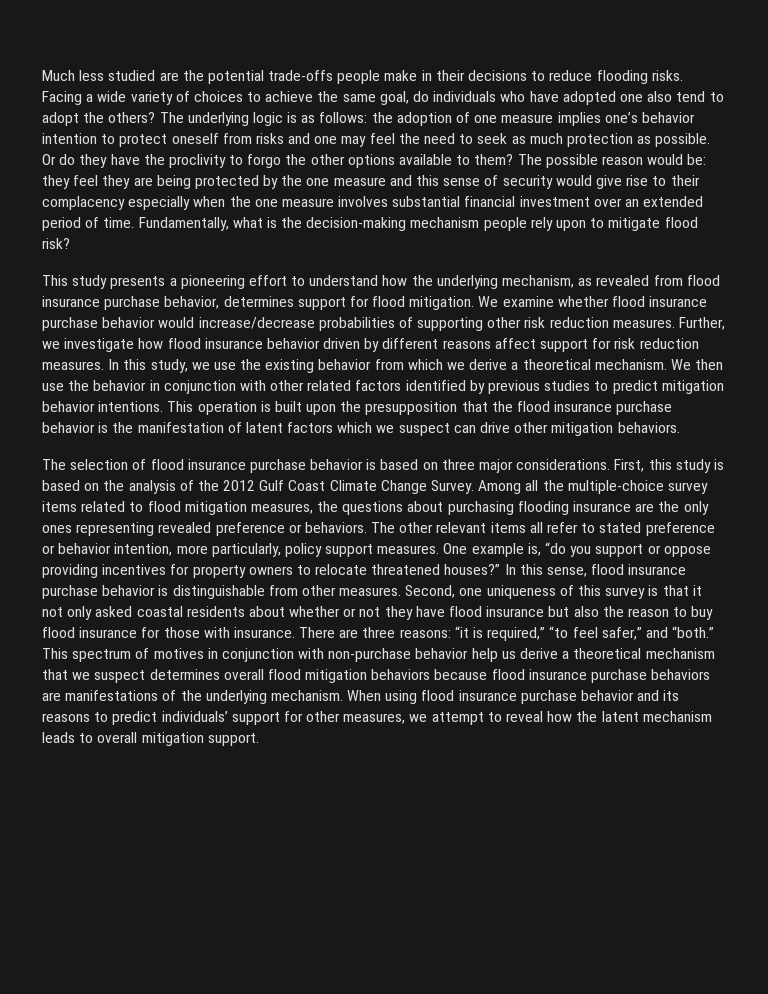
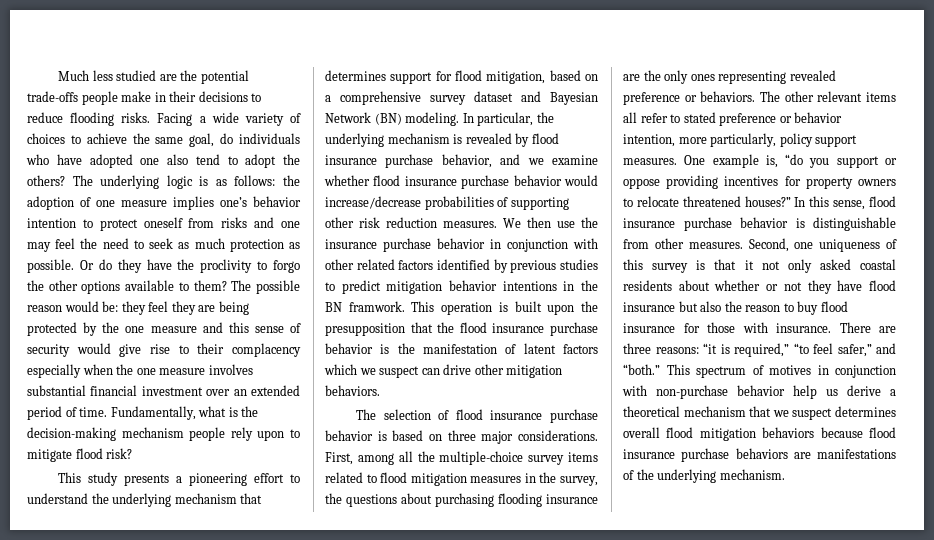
[382,275,720,289] [42,296,499,310] how the underlying mechanism, as revealed from flood insurance purchase behavior, determines support for flood mitigation. We -> [91,493,263,507] [325,70,598,84] [325,91,598,105] [325,112,554,126] [325,133,559,147] [325,154,544,168] the underlying mechanism that determines support for flood mitigation, based on a comprehensive survey dataset and Bayesian Network (BN) modeling. In particular, the underlying mechanism is revealed by flood insurance purchase behavior, and we
[679,317,726,330] [42,338,699,352] [42,359,667,373] Further, we investigate how flood insurance behavior driven by different reasons affect support for risk reduction measures. In this study, we use the existing behavior from which we derive a theoretical mechanism. -> (497, 224) none
(90, 385) none -> [325,238,431,252] insurance purchase
[98,401,164,412] intentions. -> [502,280,598,291] [325,301,405,312] intentions in the BN framwork.
[648,459,724,473] [42,480,522,494] this study is based on the analysis of the 2012 Gulf Coast Climate Change Survey. Among -> [357,453,394,465] among
[250,503,313,514] measures, -> [470,472,598,486] measures in the survey,
[347,690,680,704] [42,711,712,725] [42,732,259,746] When using flood insurance purchase behavior and its reasons to predict individuals’ support for other measures, we attempt to reveal how the latent mechanism leads to overall mitigation support. -> (785, 474) none

